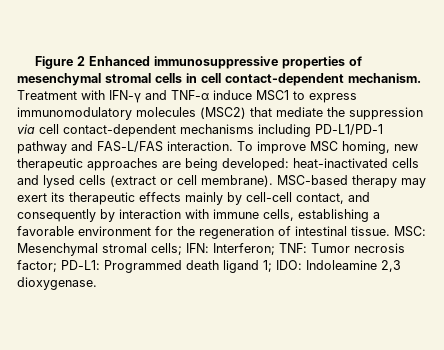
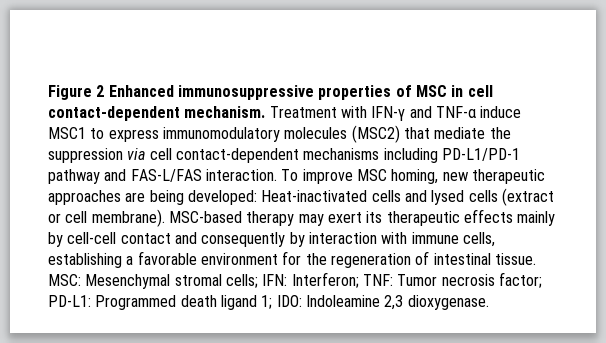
[17,73,182,86] mesenchymal stromal cells -> [415,85,447,97] MSC
[293,158,388,168] heat-inactivated -> [261,190,368,202] Heat-inactivated
[296,193,344,204] contact, -> [120,233,171,244] contact

